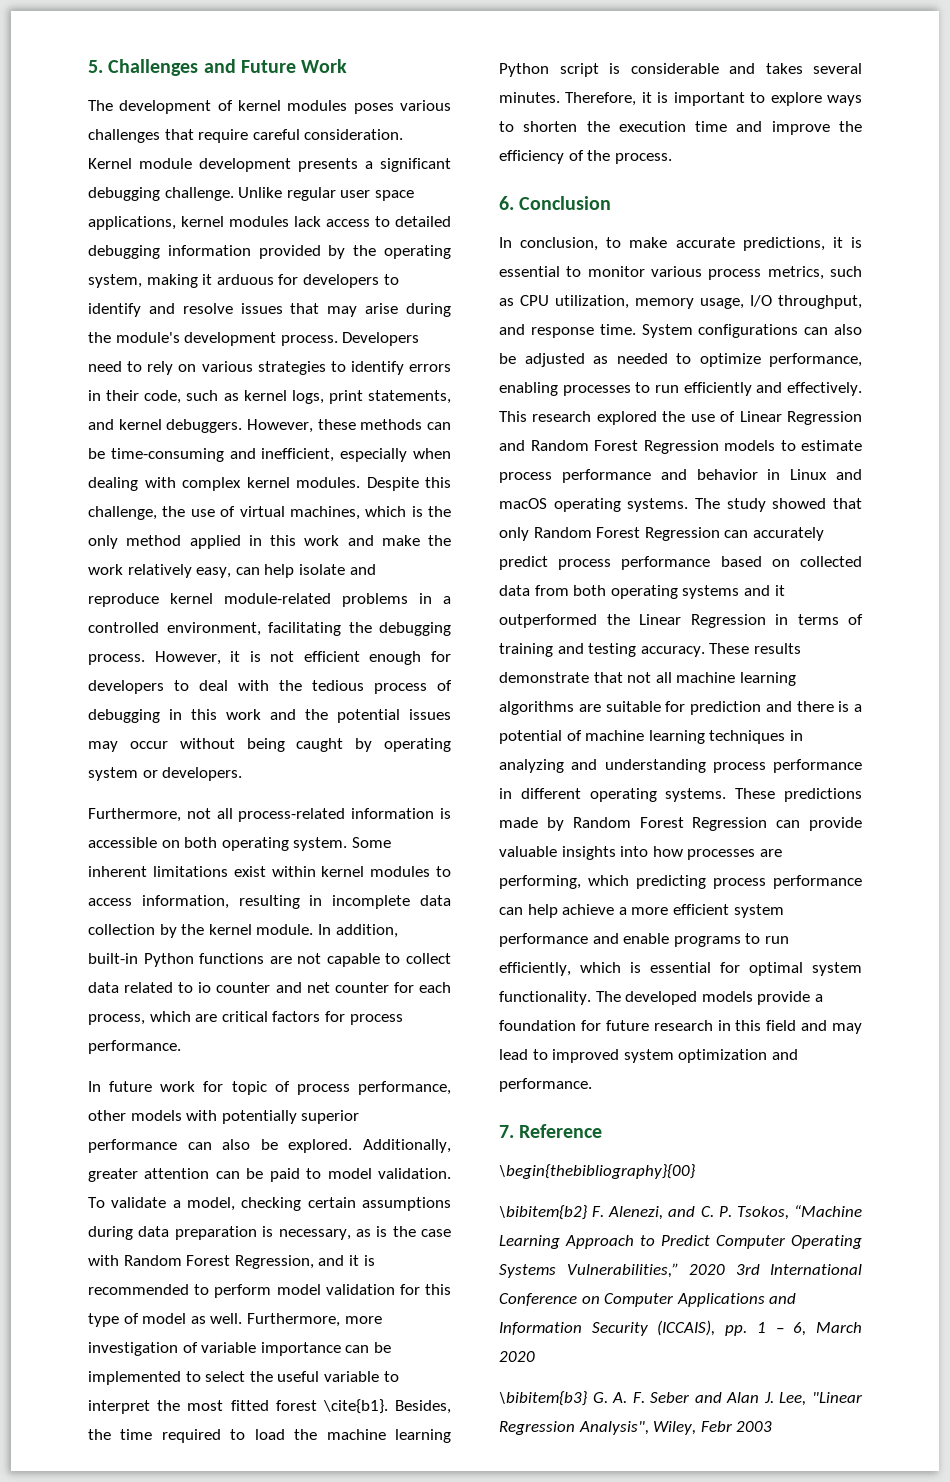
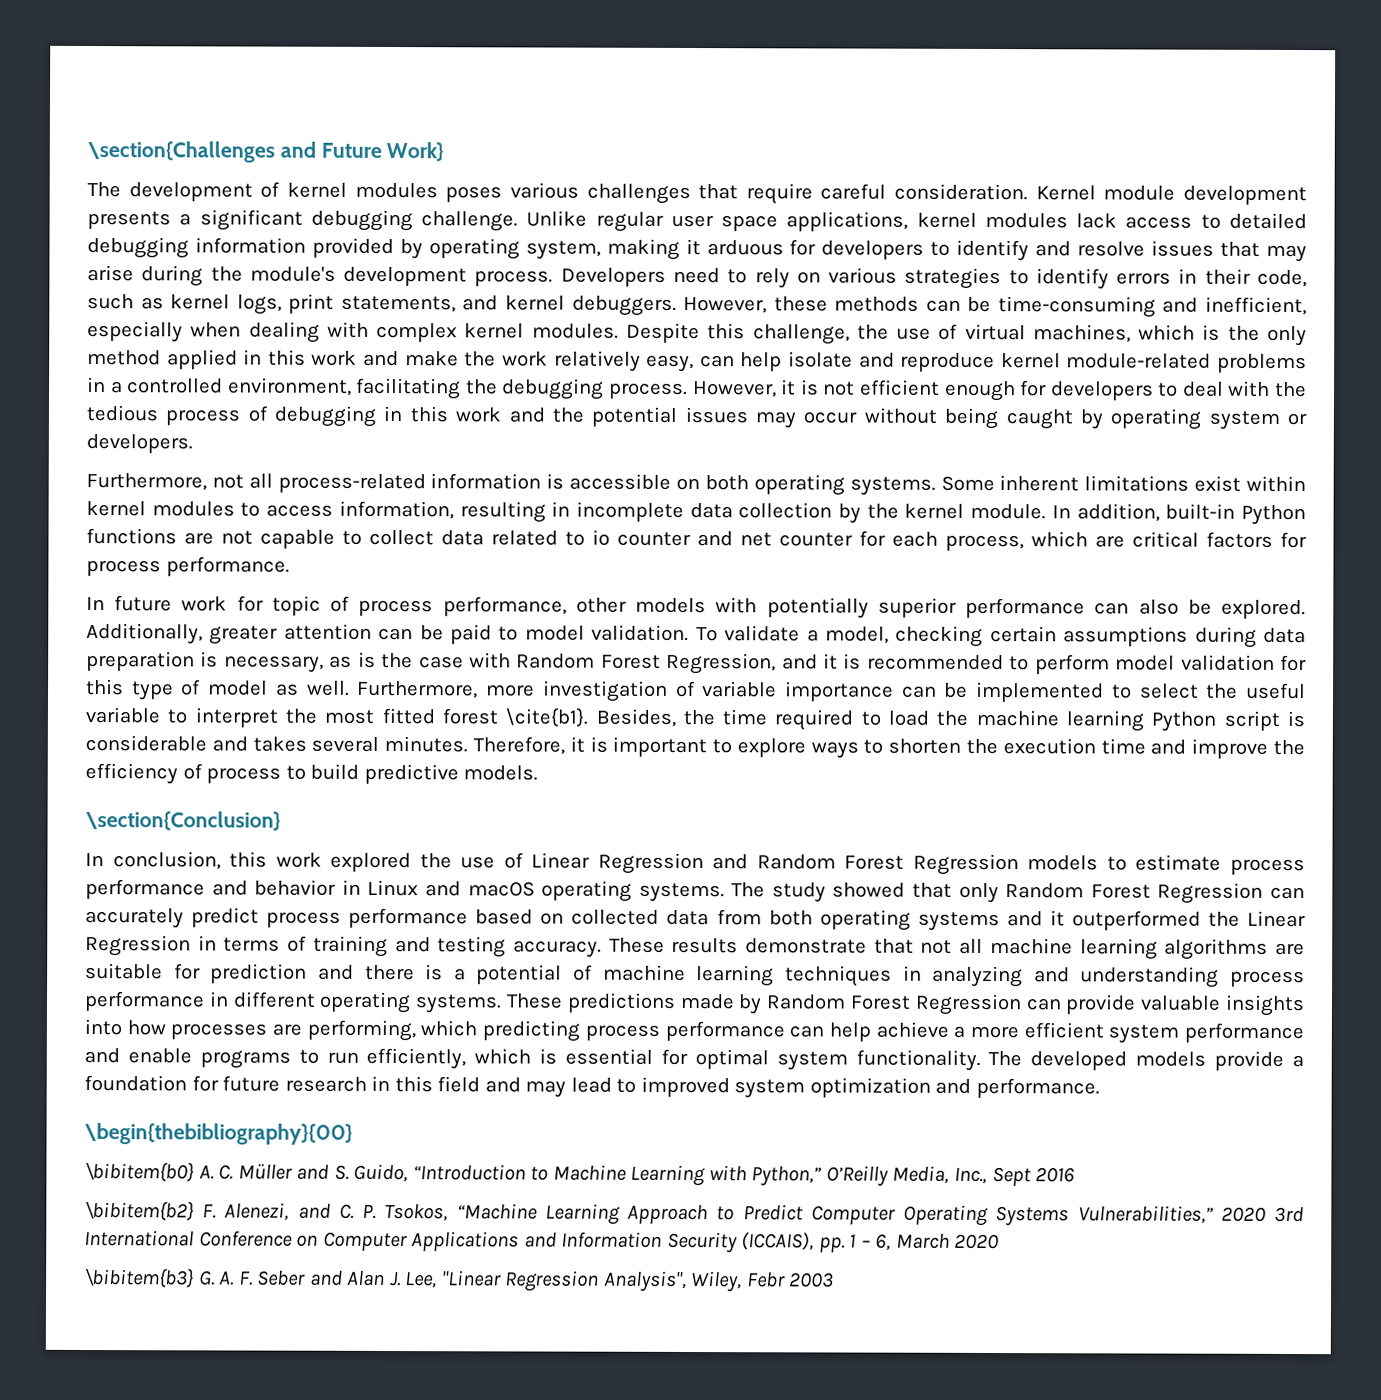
[88,59,199,76] 5. Challenges -> [87,140,275,163] \section{Challenges
[301,59,348,73] Work -> [386,141,445,162] Work}
[353,245,377,256] the -> (423, 249) none
[293,837,348,851] system. -> [849,476,936,496] systems.
[587,150,672,164] [499,196,612,210] [499,237,862,251] [499,266,862,280] [499,295,862,309] [499,324,862,338] [499,353,862,367] [499,382,862,396] [499,411,592,422] the process. // 6. Conclusion // In conclusion, to make accurate predictions, it is essential to monitor various process metrics, such as CPU utilization, memory usage, I/O throughput, and response time. System configurations can also be adjusted as needed to optimize performance, enabling processes to run efficiently and effectively. This research -> [206,763,539,785] [85,810,281,831] [85,851,322,870] process to build predictive models. // \section{Conclusion} // In conclusion, this work
[499,1124,603,1138] [499,1164,695,1179] 7. Reference // \begin{thebibliography}{00} -> [84,1122,353,1145] [84,1161,1076,1187] \begin{thebibliography}{00} // \bibitem{b0} A. C. Müller and S. Guido, “Introduction to Machine Learning with Python,” O’Reilly Media, Inc., Sept 2016

